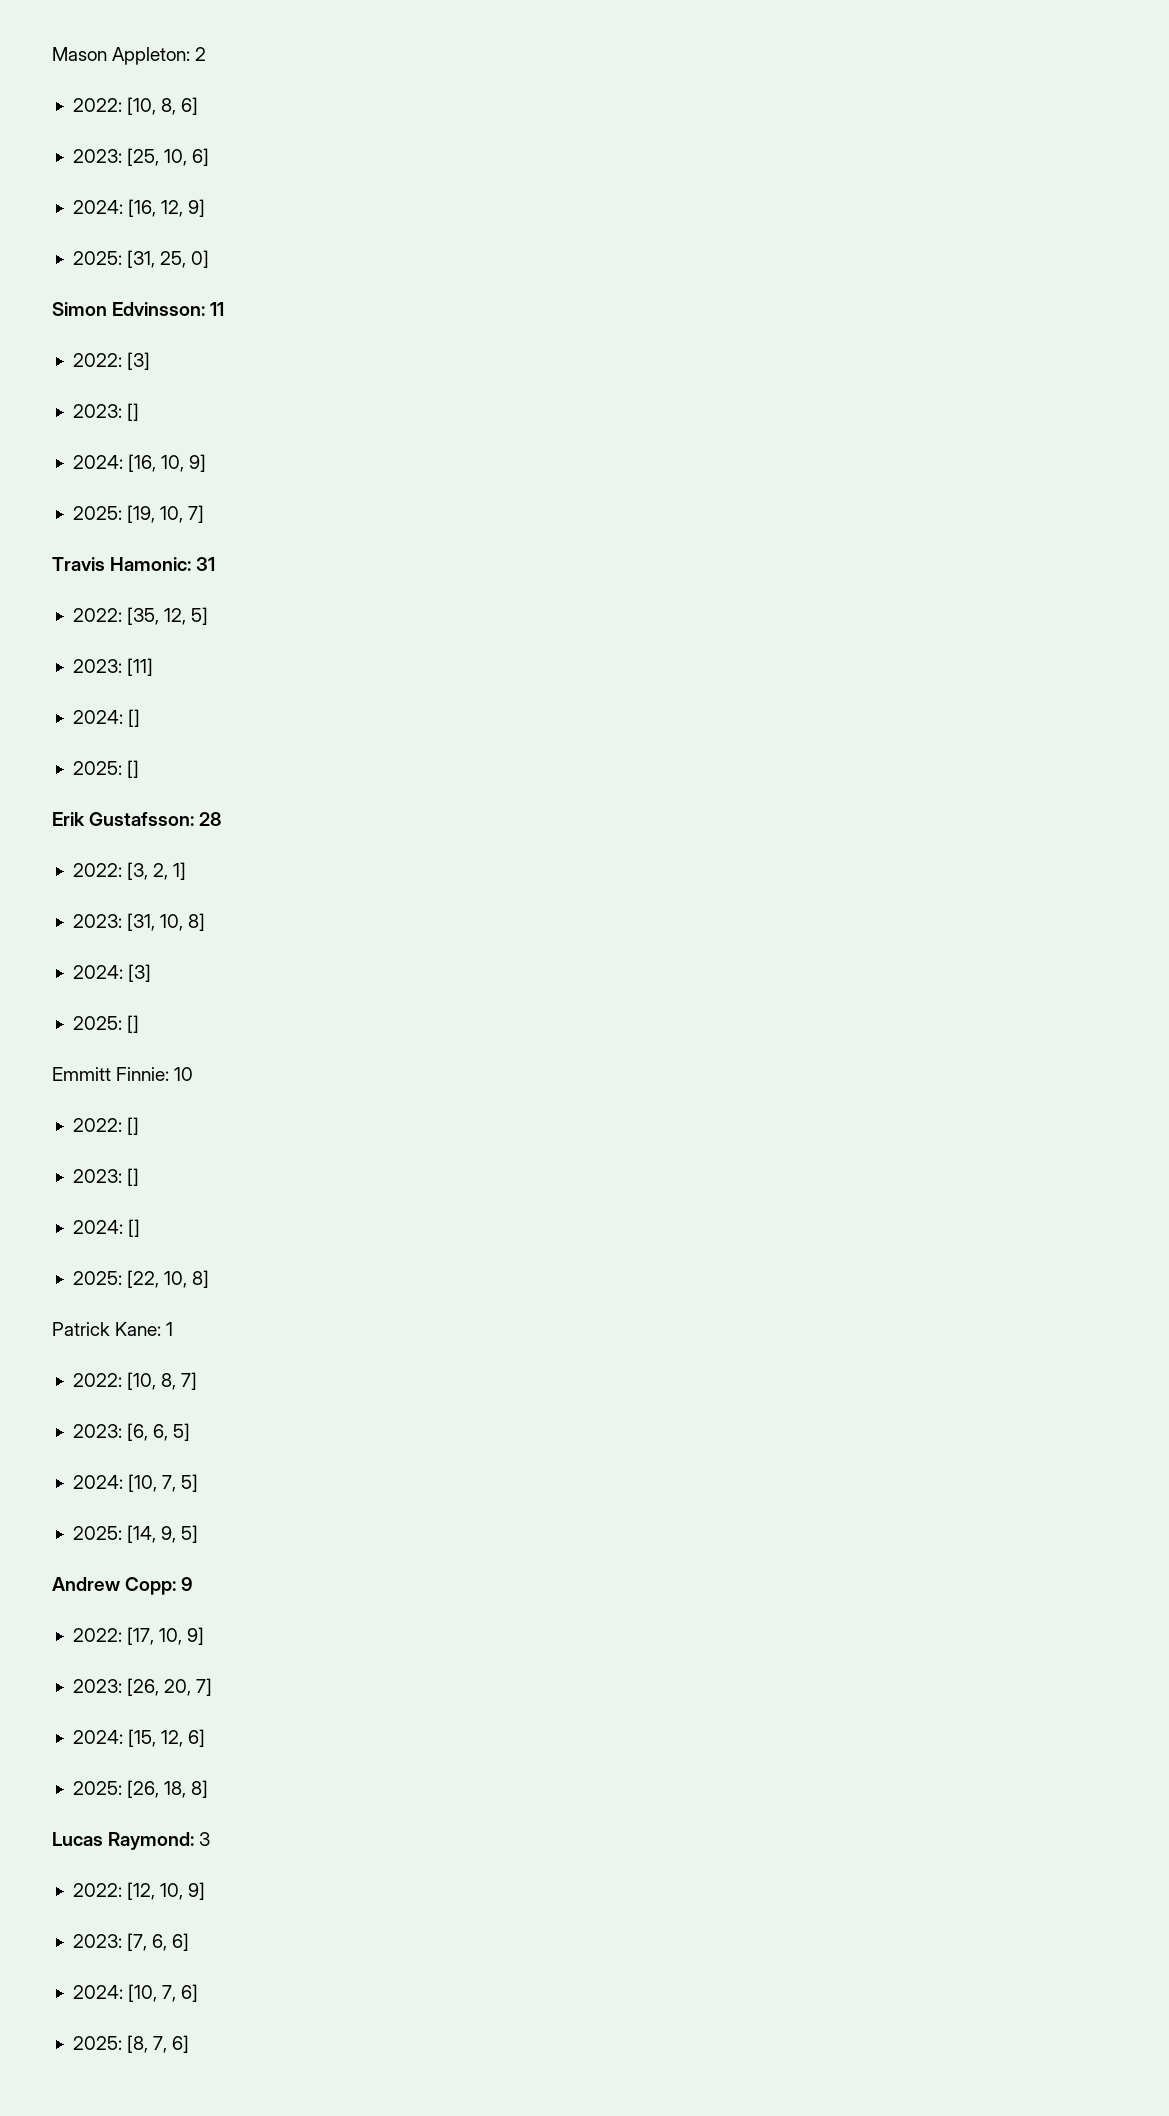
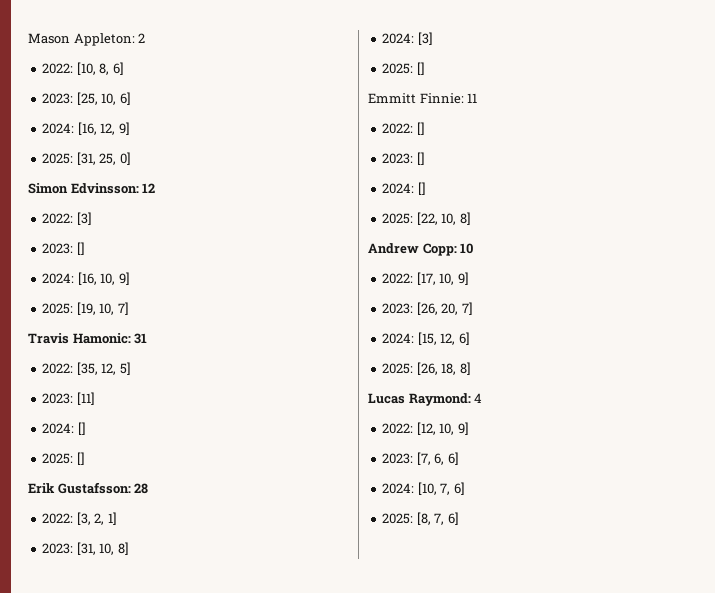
[210,302,225,316] 11 -> [142,183,156,193] 12
[174,1067,194,1081] 10 -> [467,93,478,103] 11
[52,1322,174,1336] [72,1372,198,1390] [72,1423,191,1441] [72,1474,199,1492] [72,1525,199,1543] // Patrick Kane: 1 // 2022: [10, 8, 7] // 2023: [6, 6, 5] // 2024: [10, 7, 5] // 2025: [14, 9, 5] -> (471, 218) none
[181,1577,194,1591] 9 -> [460,243,474,254] 10
[199,1832,211,1846] 3 -> [474,393,483,403] 4

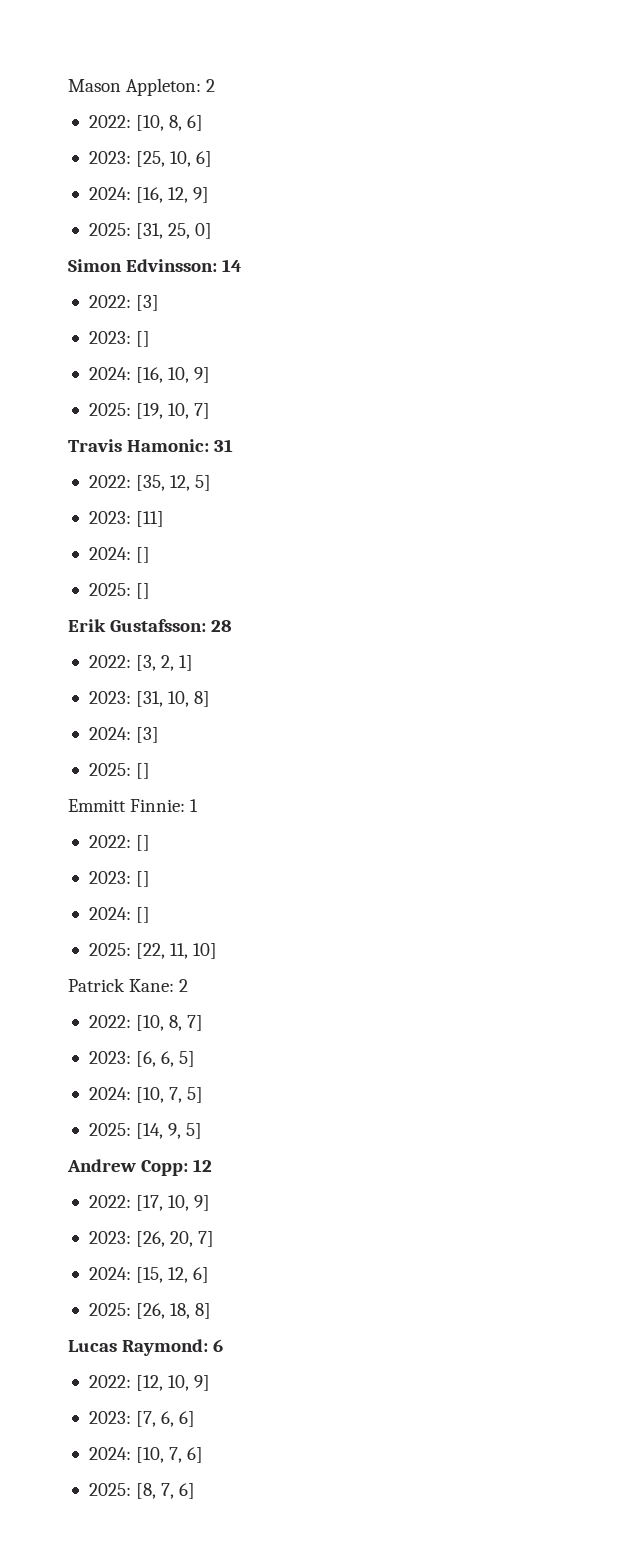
[142,183,156,193] 12 -> [222,259,243,272] 14
[467,93,478,103] 11 -> [190,799,199,812] 1
[441,212,471,225] 10, 8] -> [170,943,218,959] [68,978,189,992] [88,1015,204,1031] [88,1051,196,1067] [88,1087,204,1103] [88,1123,203,1139] 11, 10] // Patrick Kane: 2 // 2022: [10, 8, 7] // 2023: [6, 6, 5] // 2024: [10, 7, 5] // 2025: [14, 9, 5]
[460,243,474,254] 10 -> [193,1159,213,1172] 12
[474,393,483,403] 4 -> [213,1339,224,1352] 6

